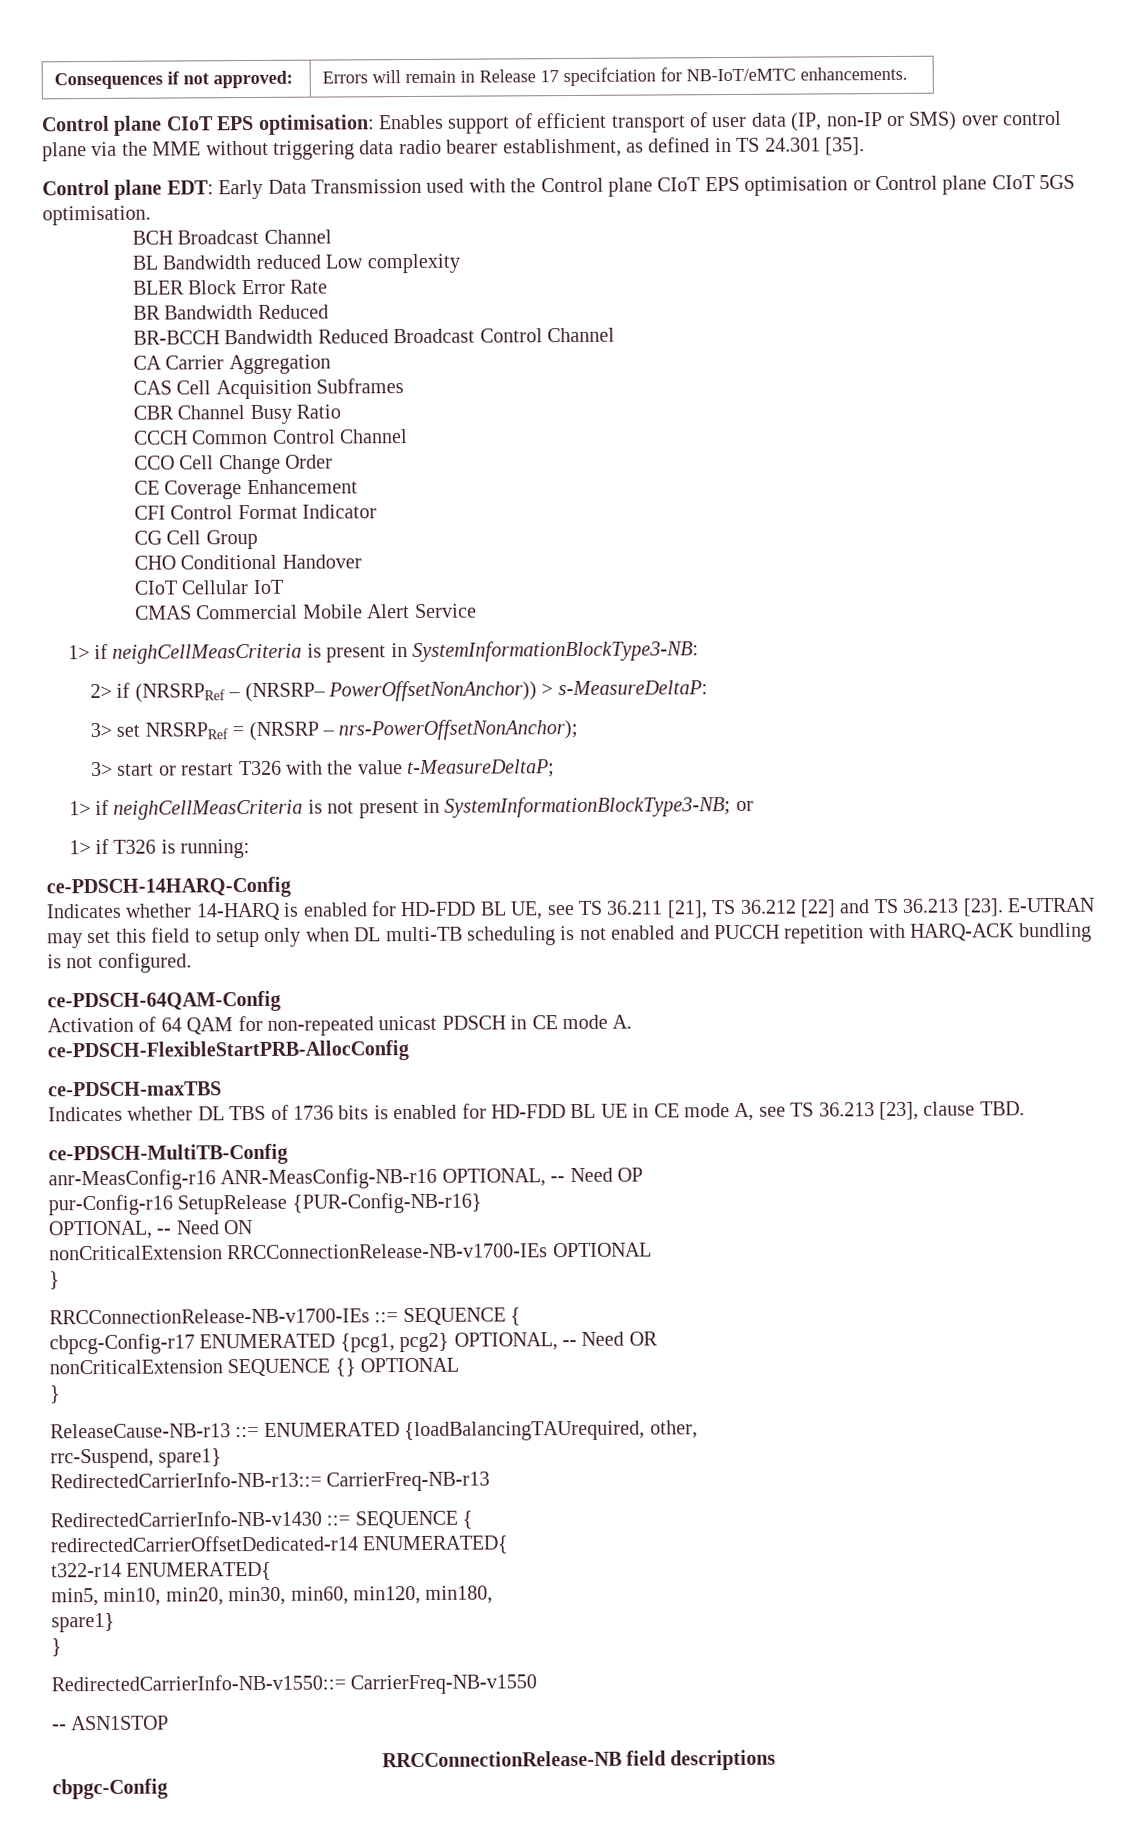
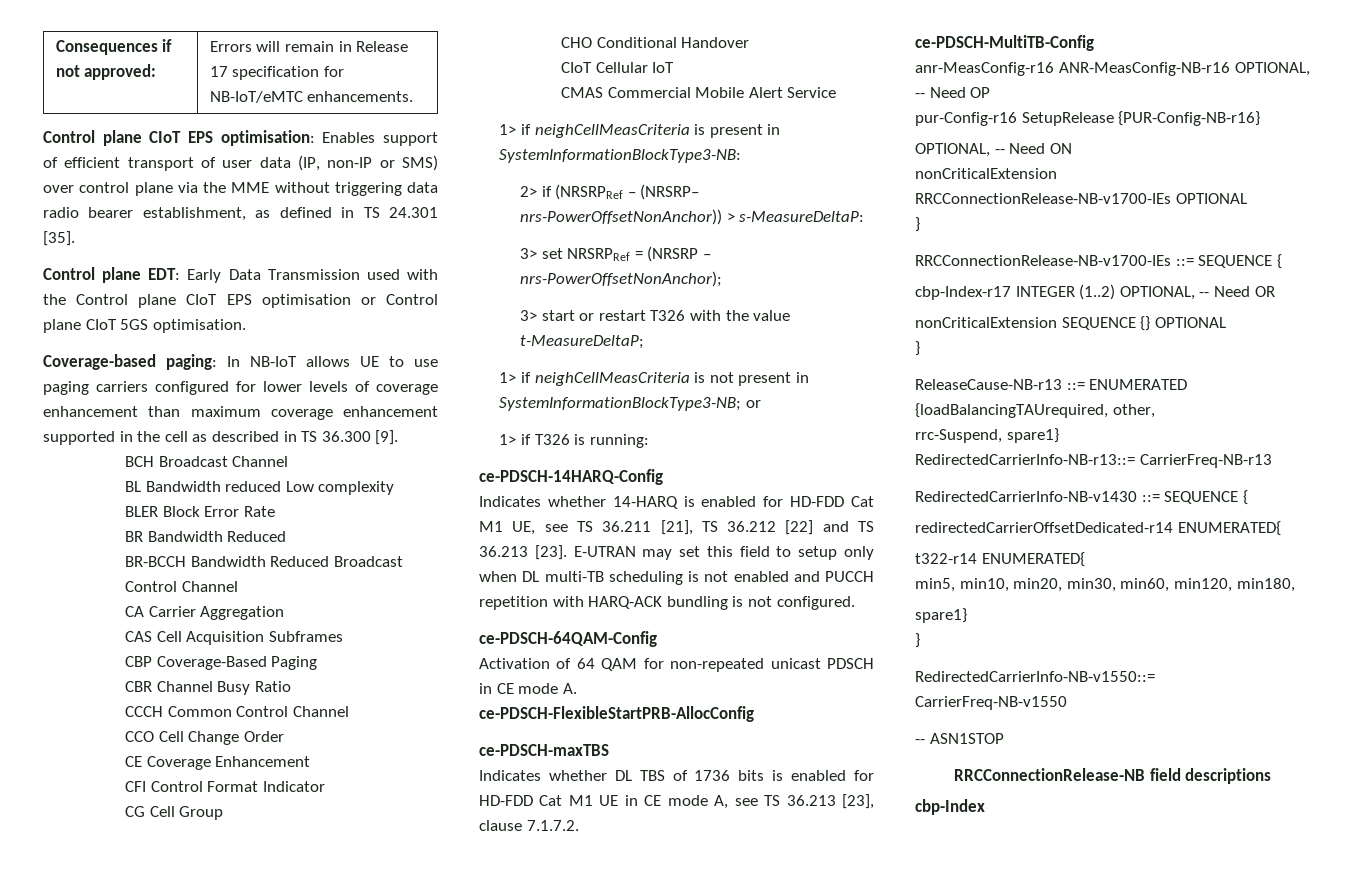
[562,67,656,87] specifciation -> [232,66,320,80] specification
(151, 215) none -> [43,354,438,370] [43,381,438,395] [43,406,438,420] [43,430,399,445] // Coverage-based paging: In NB-IoT allows UE to use paging carriers configured for lower levels of coverage enhancement than maximum coverage enhancement supported in the cell as described in TS 36.300 [9].
(405, 386) none -> [124,656,318,670] // CBP Coverage-Based Paging
[328,680,538,702] PowerOffsetNonAnchor)) -> [519,209,722,225] nrs-PowerOffsetNonAnchor))
[479,901,507,916] BL -> [851,496,874,507] [479,521,503,532] Cat M1
[570,1103,597,1119] BL -> [539,795,593,806] Cat M1
[979,1101,1025,1116] TBD. -> [526,820,579,831] 7.1.7.2.
[49,1332,450,1355] cbpcg-Config-r17 ENUMERATED {pcg1, pcg2} -> [915,284,1116,300] cbp-Index-r17 INTEGER (1..2)
[52,1778,168,1800] cbpgc-Config -> [915,799,985,815] cbp-Index

